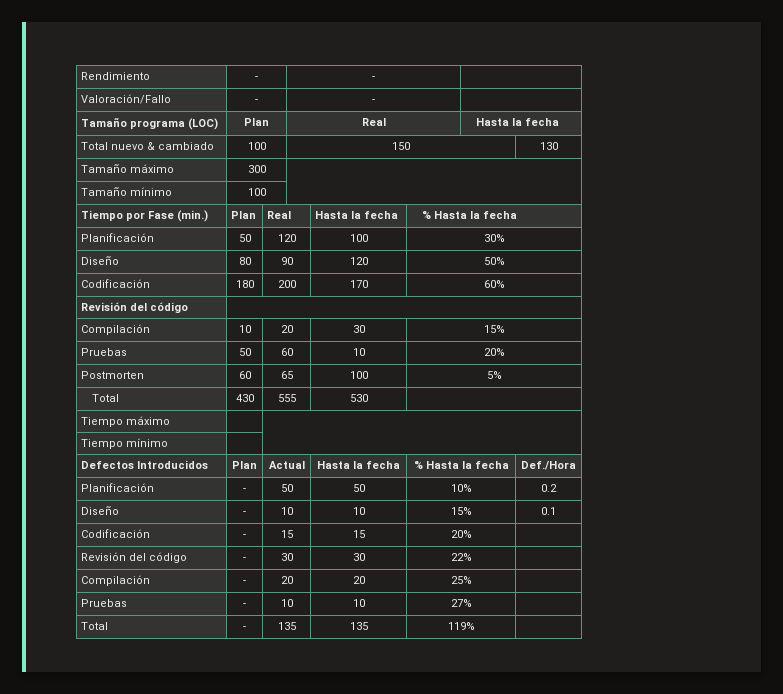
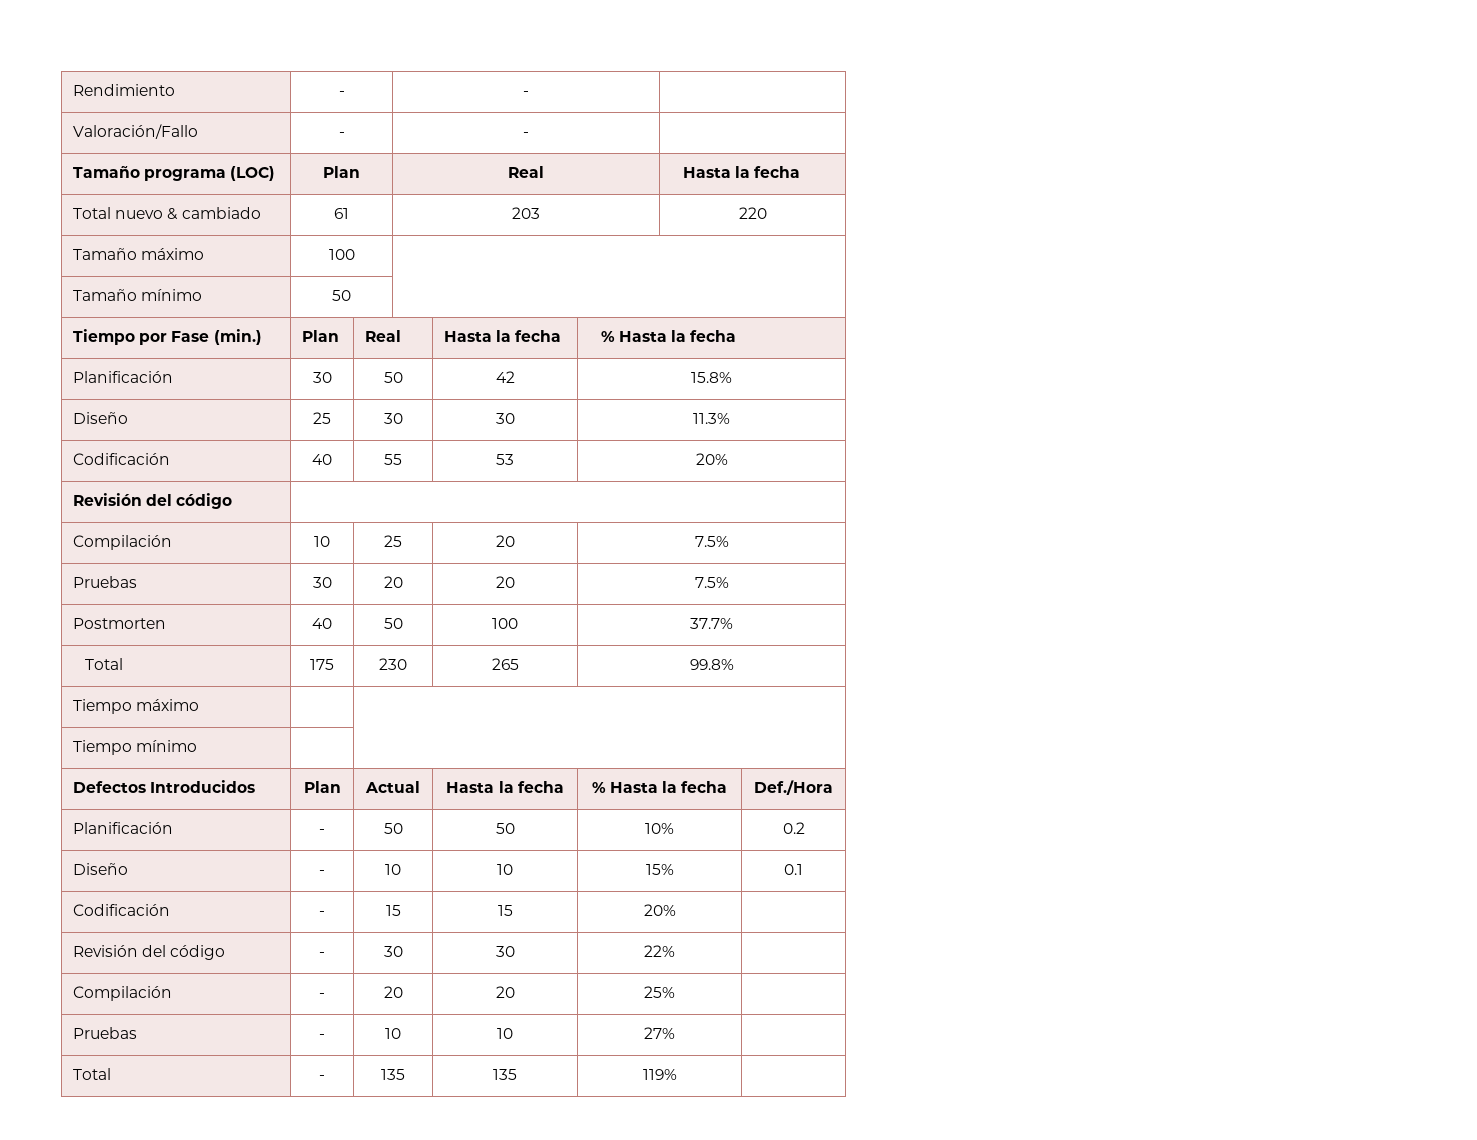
[247,142,266,150] [392,142,410,150] [539,142,558,150] 100 | 150 | 130 -> [334,208,349,219] [512,207,540,219] [738,207,767,219] 61 | 203 | 220
[247,165,266,173] 300 -> [328,249,355,260] 100
[247,188,266,196] 100 -> [332,290,351,301] 50
[238,234,251,242] [277,234,296,242] [349,234,368,242] [483,234,505,242] [81,256,120,265] [238,257,251,265] [280,257,293,265] [349,257,368,265] [483,257,505,265] [81,279,151,288] [235,280,254,288] [277,280,296,288] [349,280,368,288] [483,280,505,288] | 50 | 120 | 100 | 30% // Diseño | 80 | 90 | 120 | 50% // Codificación | 180 | 200 | 170 | 60% -> [312,372,332,383] [383,372,403,383] [495,371,515,383] [691,372,732,383] [73,412,129,424] [313,412,331,424] [383,413,403,424] [495,413,515,424] [693,413,730,424] [73,453,171,465] [312,454,332,465] [384,454,402,465] [496,454,514,465] [695,453,728,465] | 30 | 50 | 42 | 15.8% // Diseño | 25 | 30 | 30 | 11.3% // Codificación | 40 | 55 | 53 | 20%
[280,325,293,333] [352,325,365,333] [483,325,505,333] [81,348,128,356] [238,348,251,356] [280,348,293,356] [352,348,365,356] [483,348,505,356] [81,371,145,379] [238,371,251,379] [280,371,293,379] [349,371,368,379] [486,371,502,379] [91,394,119,402] [235,394,254,402] [277,394,296,402] [349,394,368,402] | 20 | 30 | 15% // Pruebas | 50 | 60 | 10 | 20% // Postmorten | 60 | 65 | 100 | 5% // Total | 430 | 555 | 530 | -> [384,535,402,547] [495,535,515,547] [694,536,729,547] [73,576,138,588] [312,577,332,588] [383,576,403,588] [495,576,515,588] [694,577,729,588] [73,618,167,629] [312,618,332,629] [383,618,403,629] [492,618,518,629] [690,618,733,629] [84,658,123,670] [310,659,334,670] [379,658,407,670] [491,658,519,670] [689,659,734,670] | 25 | 20 | 7.5% // Pruebas | 30 | 20 | 20 | 7.5% // Postmorten | 40 | 50 | 100 | 37.7% // Total | 175 | 230 | 265 | 99.8%

